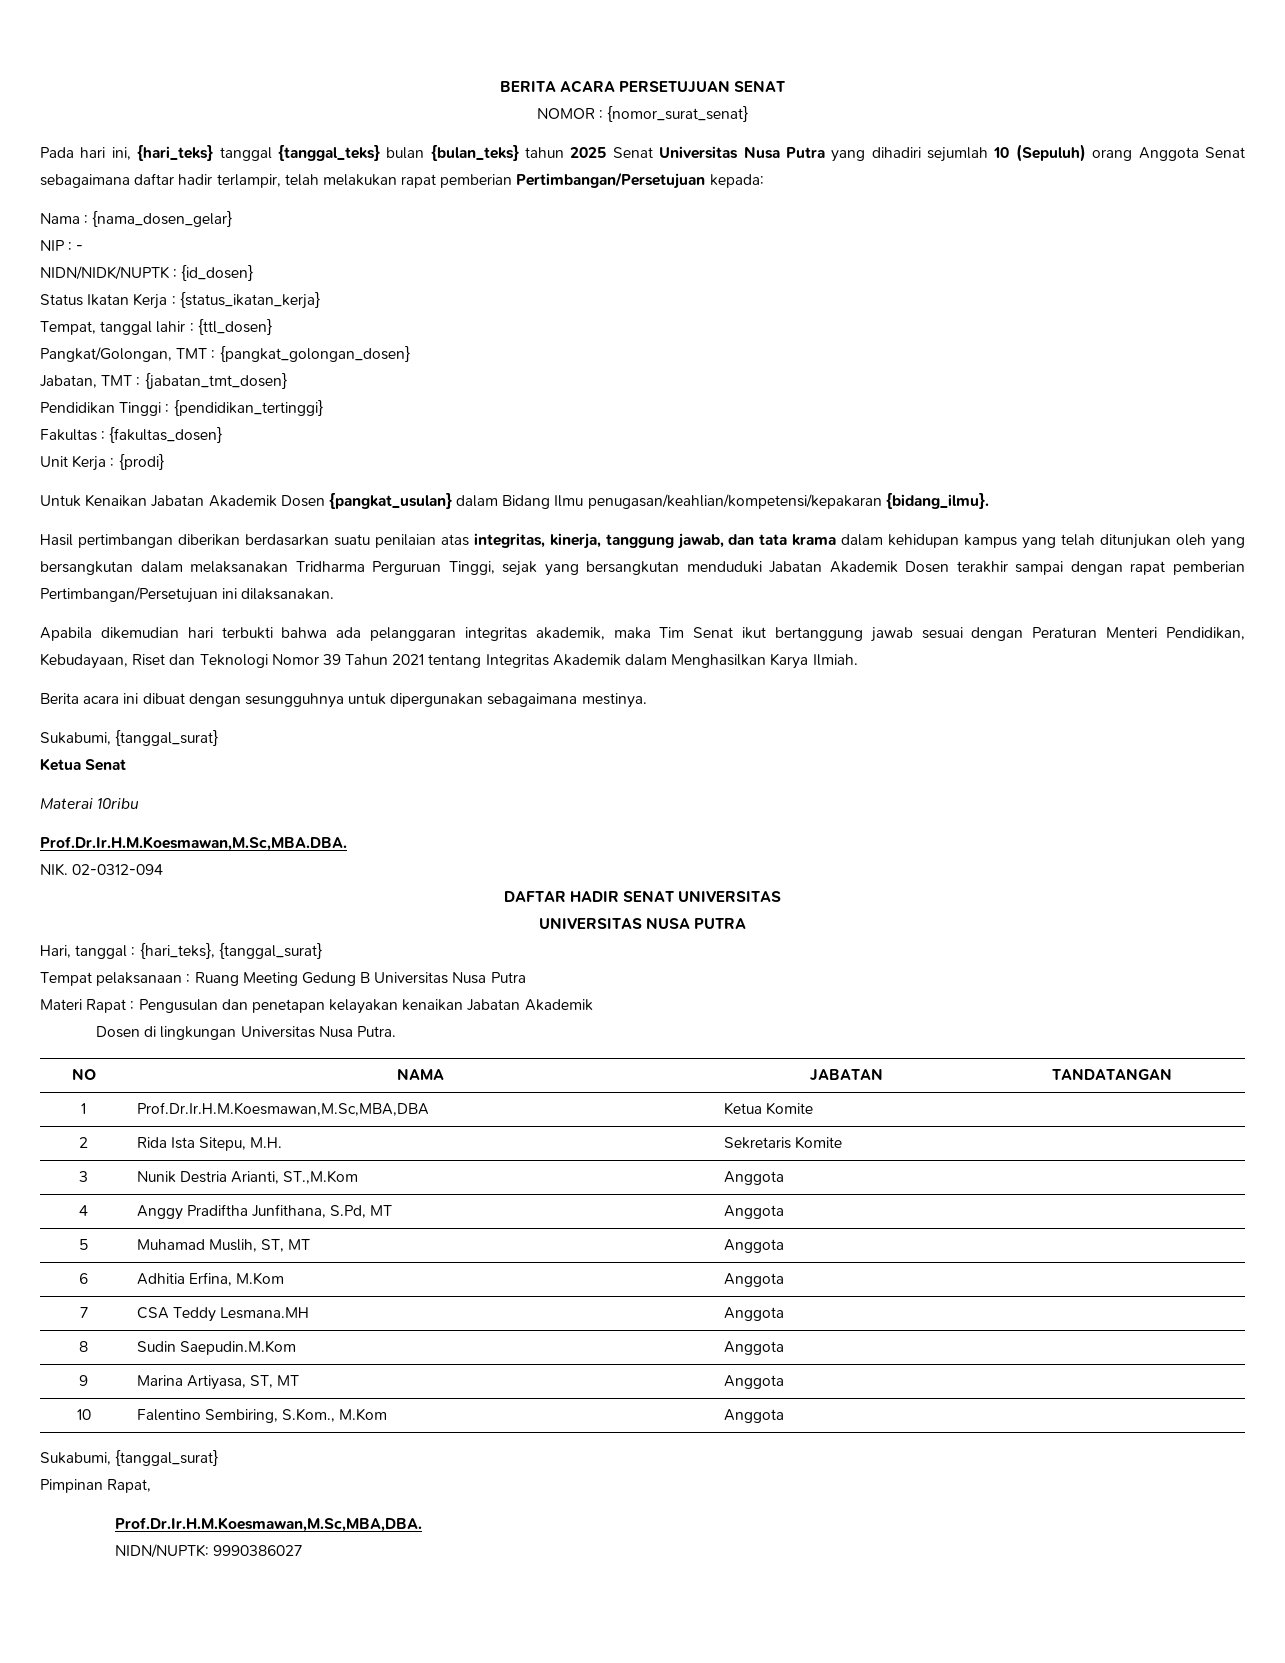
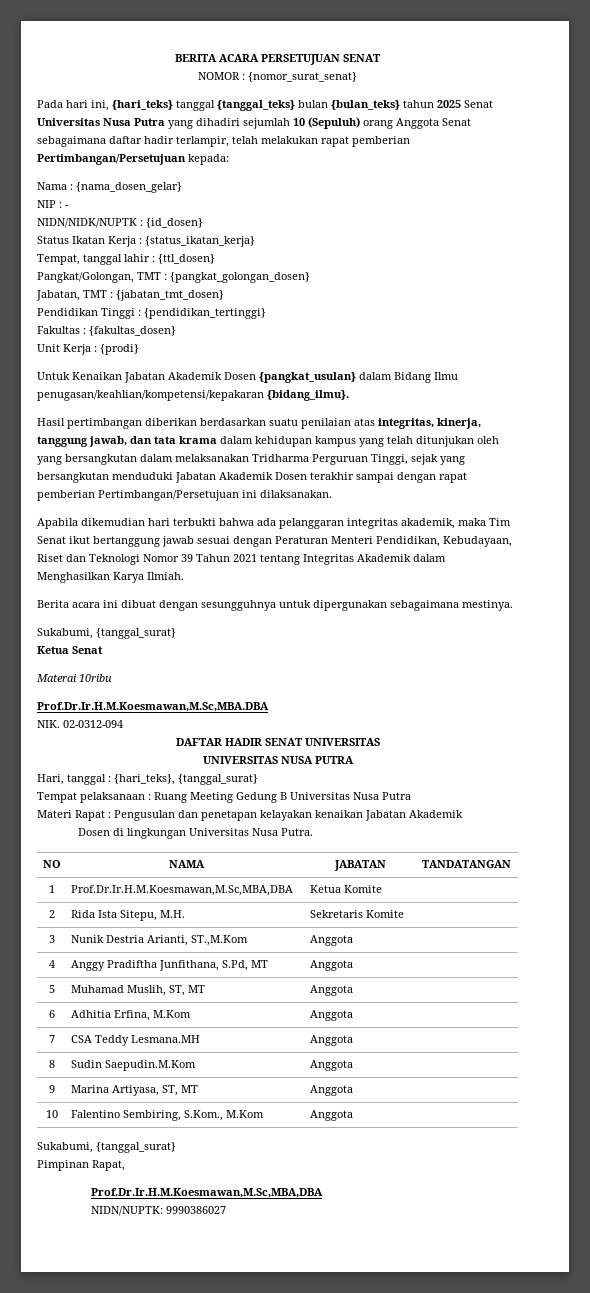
[40,836,347,851] Prof.Dr.Ir.H.M.Koesmawan,M.Sc,MBA.DBA. -> [37,702,269,712] Prof.Dr.Ir.H.M.Koesmawan,M.Sc,MBA.DBA
[114,1517,422,1532] Prof.Dr.Ir.H.M.Koesmawan,M.Sc,MBA,DBA. -> [91,1188,324,1198] Prof.Dr.Ir.H.M.Koesmawan,M.Sc,MBA,DBA

